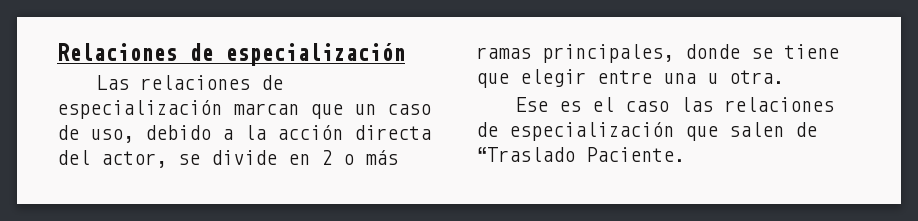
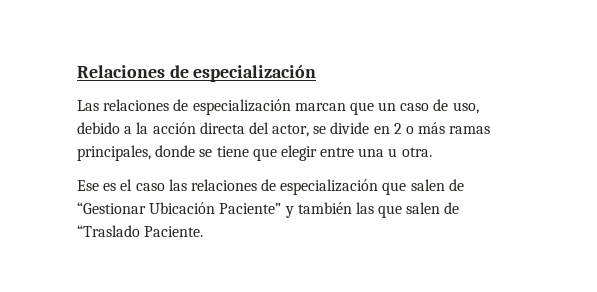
(817, 129) none -> [77,202,460,218] “Gestionar Ubicación Paciente” y también las que salen de

